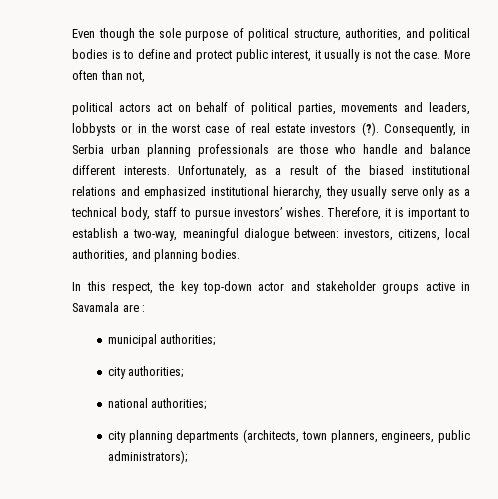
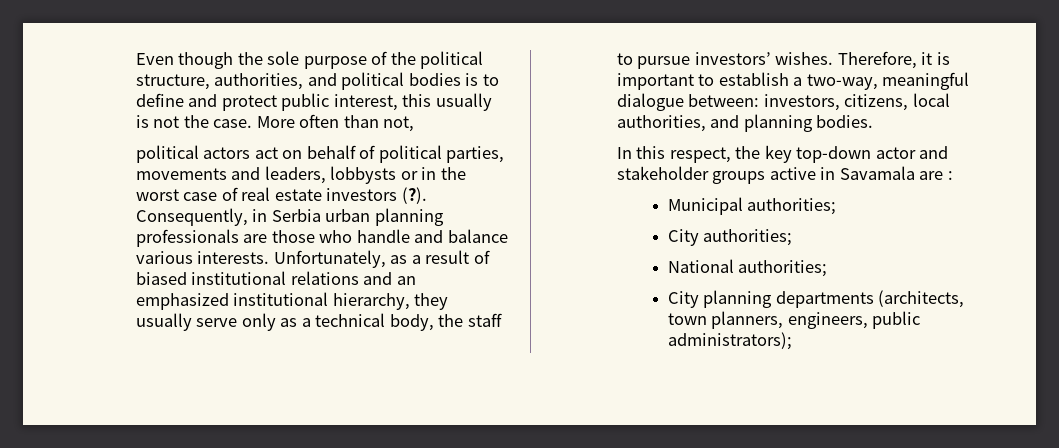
(244, 33) none -> [390,52,416,65] the
[314,50,321,59] it -> [402,94,432,107] this
[72,165,116,175] different -> [135,251,193,264] various
[344,165,361,175] the -> (490, 257) none
(140, 191) none -> [396,276,416,285] an
(151, 213) none -> [438,314,464,327] the
[108,334,216,347] [108,366,184,379] [108,398,207,410] [108,431,127,443] municipal authorities; // city authorities; // national authorities; // city -> [667,197,837,215] [667,229,793,246] [667,259,828,277] [667,291,699,308] Municipal authorities; // City authorities; // National authorities; // City

